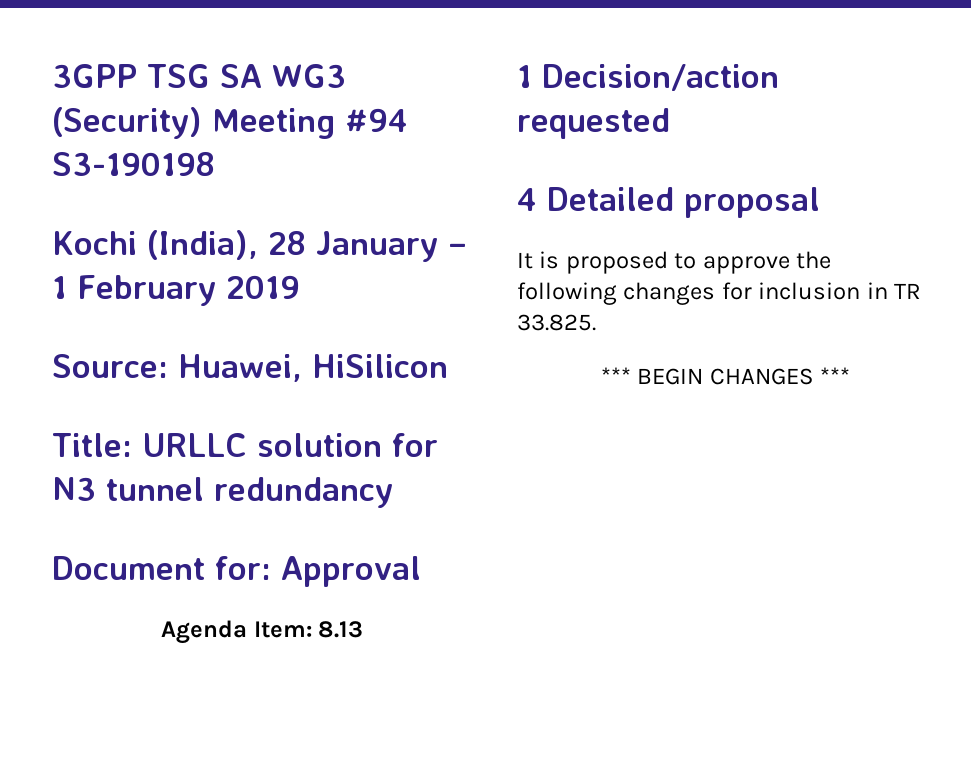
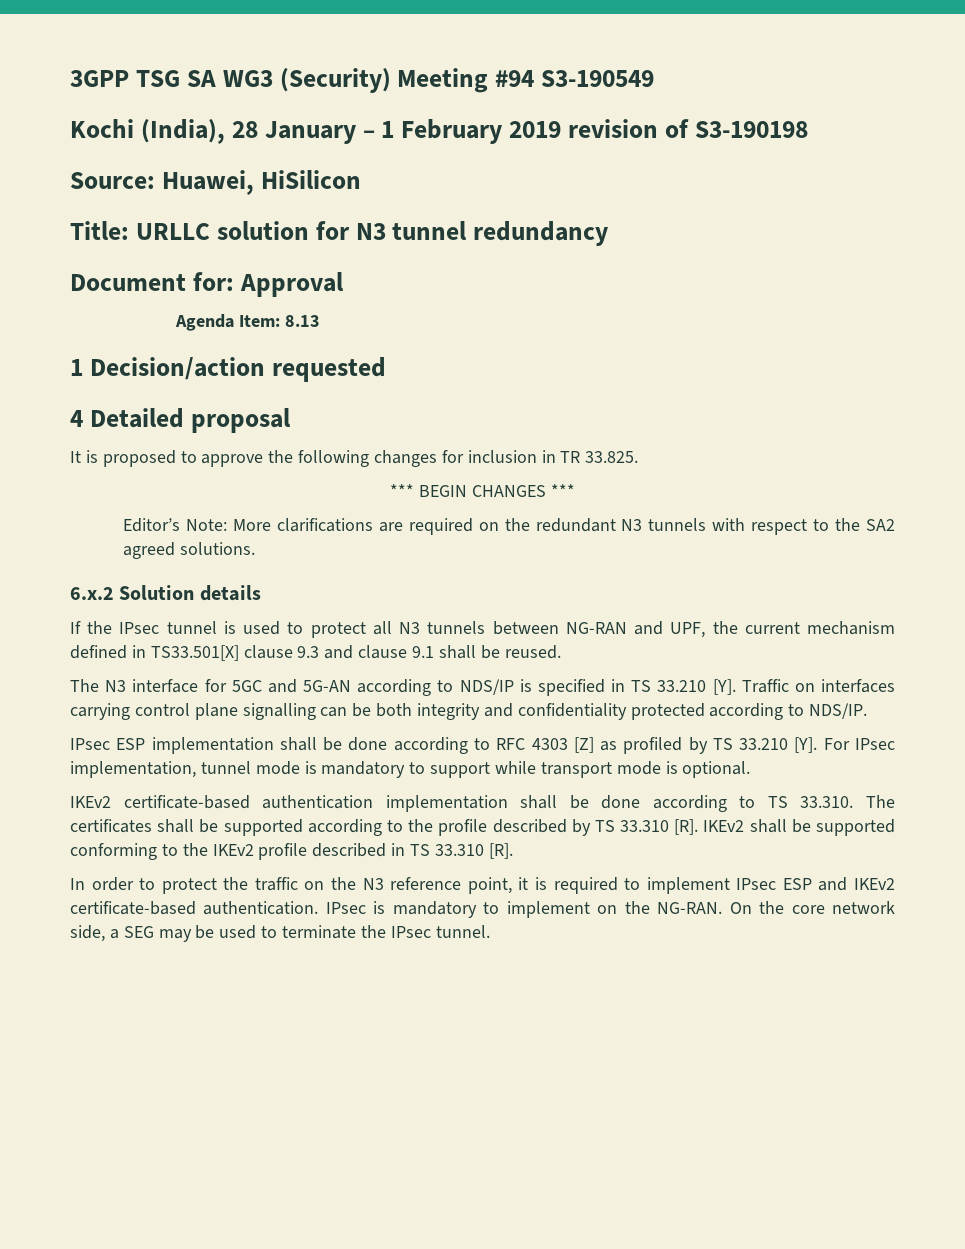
[52,152,215,176] S3-190198 -> [541,70,655,87] S3-190549
(300, 287) none -> [568,119,808,138] revision of S3-190198
(851, 375) none -> [123,518,895,535] [123,542,255,559] [70,585,261,601] [70,621,896,638] [70,645,561,661] [70,679,895,696] [70,703,868,720] [70,737,896,754] [70,761,751,778] [70,795,895,812] [70,819,895,836] [70,843,513,860] [70,877,895,894] [70,901,895,918] [70,925,490,942] // Editor’s Note: More clarifications are required on the redundant N3 tunnels with respect to the SA2 agreed solutions. // 6.x.2 Solution details // If the IPsec tunnel is used to protect all N3 tunnels between NG-RAN and UPF, the current mechanism defined in TS33.501[X] clause 9.3 and clause 9.1 shall be reused. // The N3 interface for 5GC and 5G-AN according to NDS/IP is specified in TS 33.210 [Y]. Traffic on interfaces carrying control plane signalling can be both integrity and confidentiality protected according to NDS/IP. // IPsec ESP implementation shall be done according to RFC 4303 [Z] as profiled by TS 33.210 [Y]. For IPsec implementation, tunnel mode is mandatory to support while transport mode is optional. // IKEv2 certificate-based authentication implementation shall be done according to TS 33.310. The certificates shall be supported according to the profile described by TS 33.310 [R]. IKEv2 shall be supported conforming to the IKEv2 profile described in TS 33.310 [R]. // In order to protect the traffic on the N3 reference point, it is required to implement IPsec ESP and IKEv2 certificate-based authentication. IPsec is mandatory to implement on the NG-RAN. On the core network side, a SEG may be used to terminate the IPsec tunnel.

